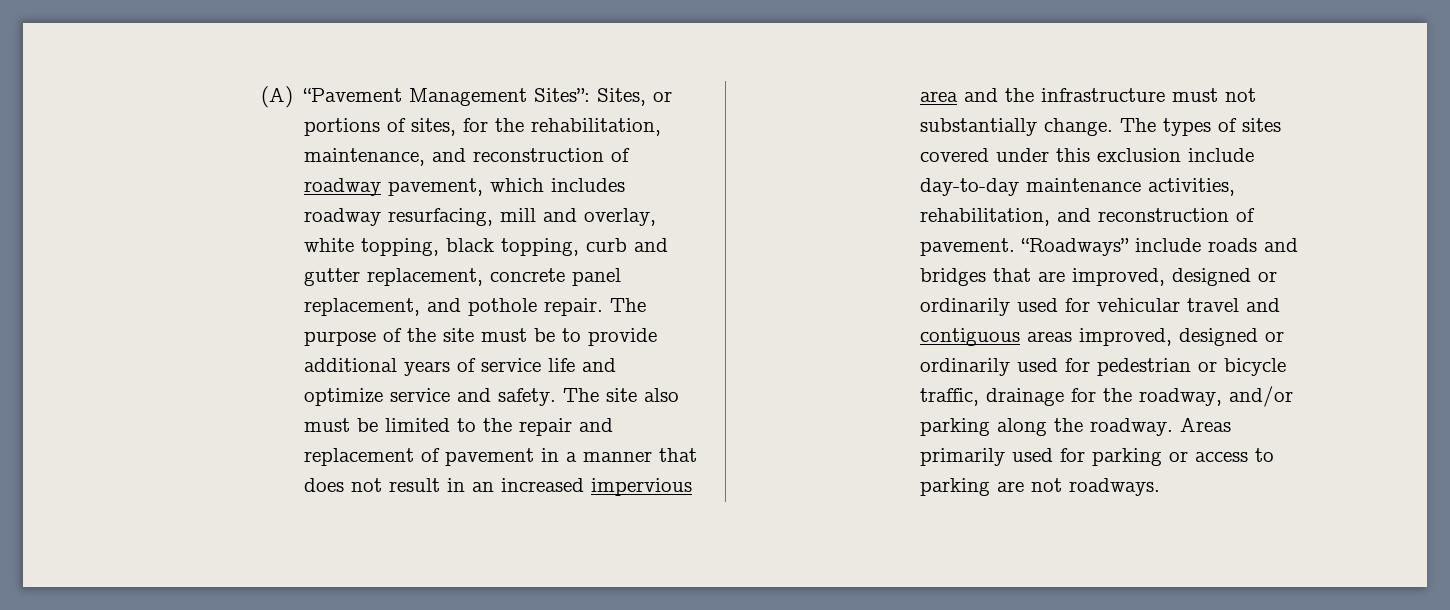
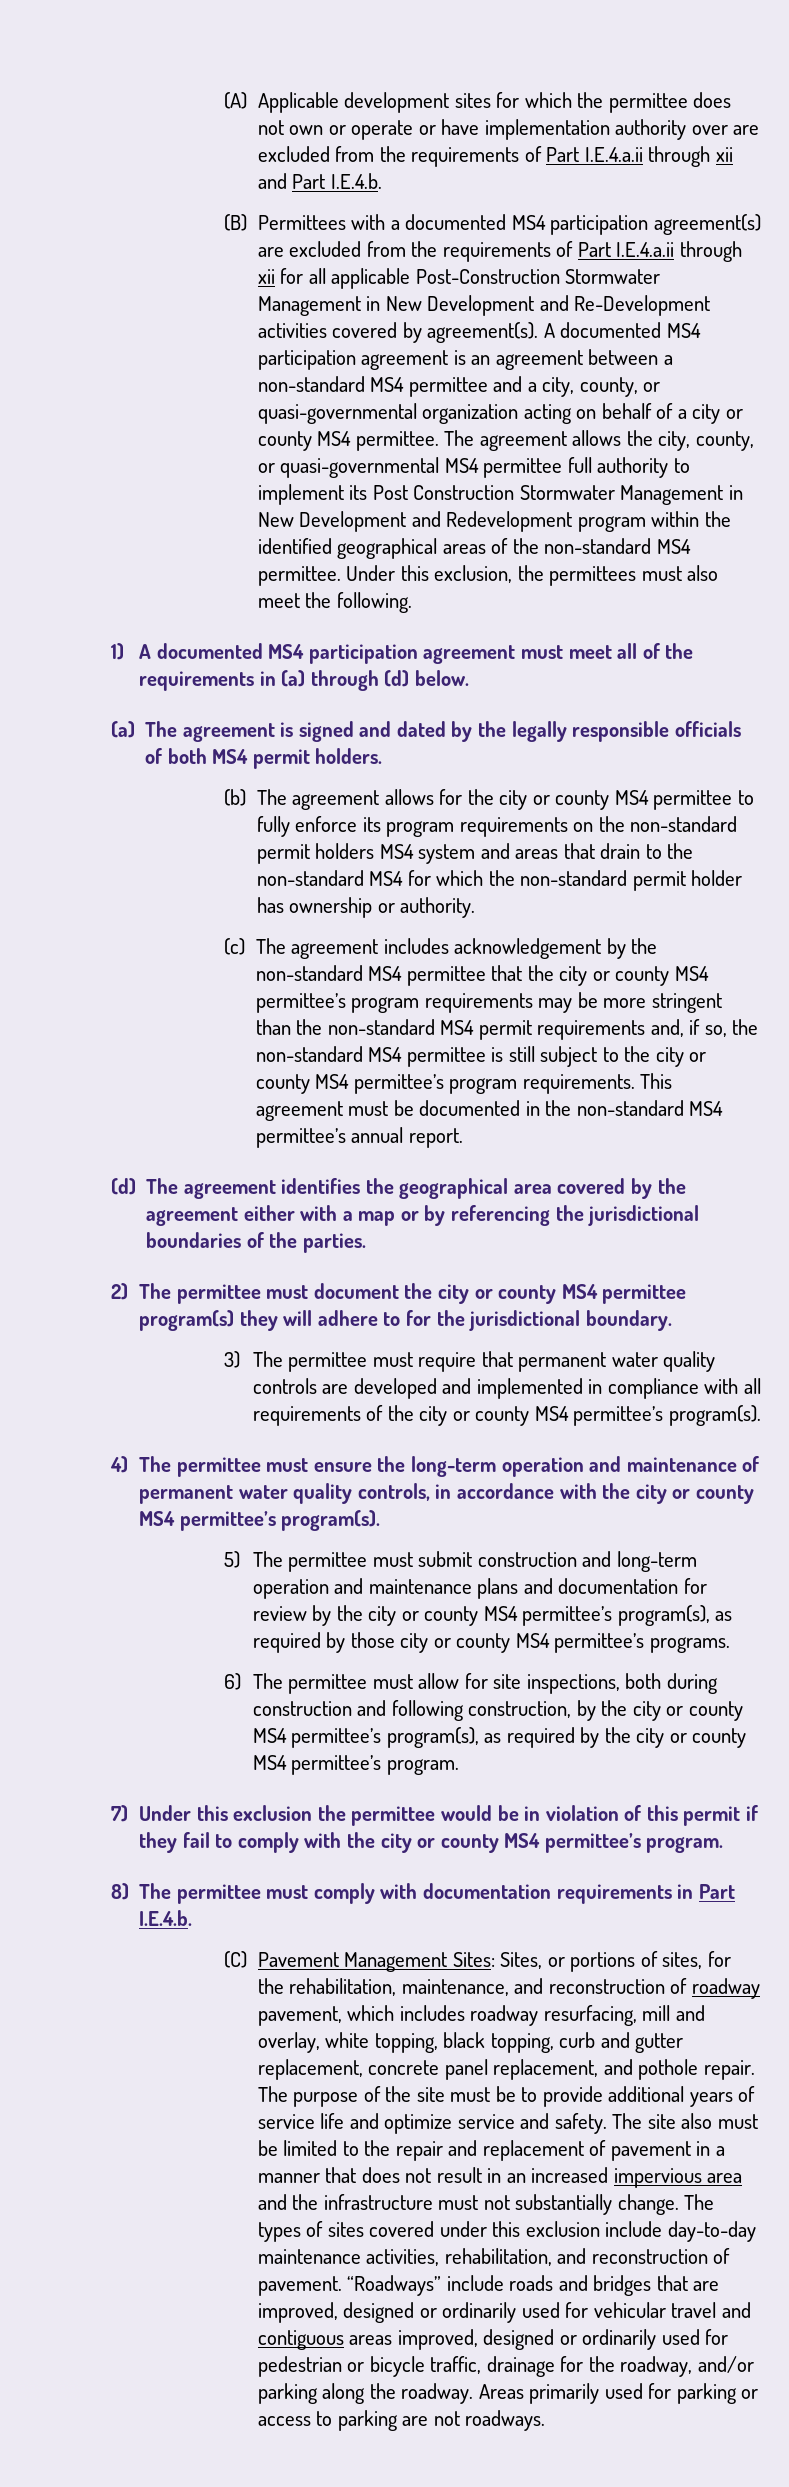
[302,88,590,106] “Pavement Management Sites”: -> [257,92,732,113] [257,119,760,140] [257,146,733,167] [257,173,382,189] [224,214,761,235] [257,241,742,262] [257,268,661,289] [257,295,711,316] [257,322,701,343] [257,349,673,370] [257,376,661,397] [257,403,743,424] [257,430,754,451] [257,457,690,478] [257,484,743,505] [257,511,731,532] [257,538,691,559] [257,565,719,586] [257,592,412,613] [111,643,694,664] [139,670,469,691] [111,721,741,742] [145,748,383,769] [224,789,754,810] [256,816,738,837] [256,843,694,864] [256,870,743,891] [256,897,476,918] [224,938,658,959] [255,965,709,986] [255,992,722,1013] [255,1019,759,1040] [255,1046,707,1067] [255,1073,673,1094] [255,1100,724,1121] [255,1127,463,1148] [111,1178,686,1199] [146,1205,700,1226] [146,1232,366,1253] [111,1283,687,1304] [139,1310,672,1331] [224,1351,716,1372] [252,1378,761,1399] [252,1405,761,1426] [110,1456,760,1477] [139,1483,754,1504] [139,1510,381,1531] [224,1551,697,1572] [252,1578,707,1599] [252,1605,733,1626] [252,1632,730,1653] [224,1673,718,1694] [252,1700,743,1721] [252,1727,747,1748] [252,1755,459,1775] [111,1805,758,1826] [139,1832,724,1853] [111,1883,735,1904] [139,1910,193,1926] [224,1951,495,1972] Applicable development sites for which the permittee does not own or operate or have implementation authority over are excluded from the requirements of Part I.E.4.a.ii through xii and Part I.E.4.b. // (B) Permittees with a documented MS4 participation agreement(s) are excluded from the requirements of Part I.E.4.a.ii through xii for all applicable Post-Construction Stormwater Management in New Development and Re-Development activities covered by agreement(s). A documented MS4 participation agreement is an agreement between a non-standard MS4 permittee and a city, county, or quasi-governmental organization acting on behalf of a city or county MS4 permittee. The agreement allows the city, county, or quasi-governmental MS4 permittee full authority to implement its Post Construction Stormwater Management in New Development and Redevelopment program within the identified geographical areas of the non-standard MS4 permittee. Under this exclusion, the permittees must also meet the following. // 1) A documented MS4 participation agreement must meet all of the requirements in (a) through (d) below. // (a) The agreement is signed and dated by the legally responsible officials of both MS4 permit holders. // (b) The agreement allows for the city or county MS4 permittee to fully enforce its program requirements on the non-standard permit holders MS4 system and areas that drain to the non-standard MS4 for which the non-standard permit holder has ownership or authority. // (c) The agreement includes acknowledgement by the non-standard MS4 permittee that the city or county MS4 permittee’s program requirements may be more stringent than the non-standard MS4 permit requirements and, if so, the non-standard MS4 permittee is still subject to the city or county MS4 permittee’s program requirements. This agreement must be documented in the non-standard MS4 permittee’s annual report. // (d) The agreement identifies the geographical area covered by the agreement either with a map or by referencing the jurisdictional boundaries of the parties. // 2) The permittee must document the city or county MS4 permittee program(s) they will adhere to for the jurisdictional boundary. // 3) The permittee must require that permanent water quality controls are developed and implemented in compliance with all requirements of the city or county MS4 permittee’s program(s). // 4) The permittee must ensure the long-term operation and maintenance of permanent water quality controls, in accordance with the city or county MS4 permittee’s program(s). // 5) The permittee must submit construction and long-term operation and maintenance plans and documentation for review by the city or county MS4 permittee’s program(s), as required by those city or county MS4 permittee’s programs. // 6) The permittee must allow for site inspections, both during construction and following construction, by the city or county MS4 permittee’s program(s), as required by the city or county MS4 permittee’s program. // 7) Under this exclusion the permittee would be in violation of this permit if they fail to comply with the city or county MS4 permittee’s program. // 8) The permittee must comply with documentation requirements in Part I.E.4.b. // (C) Pavement Management Sites:

